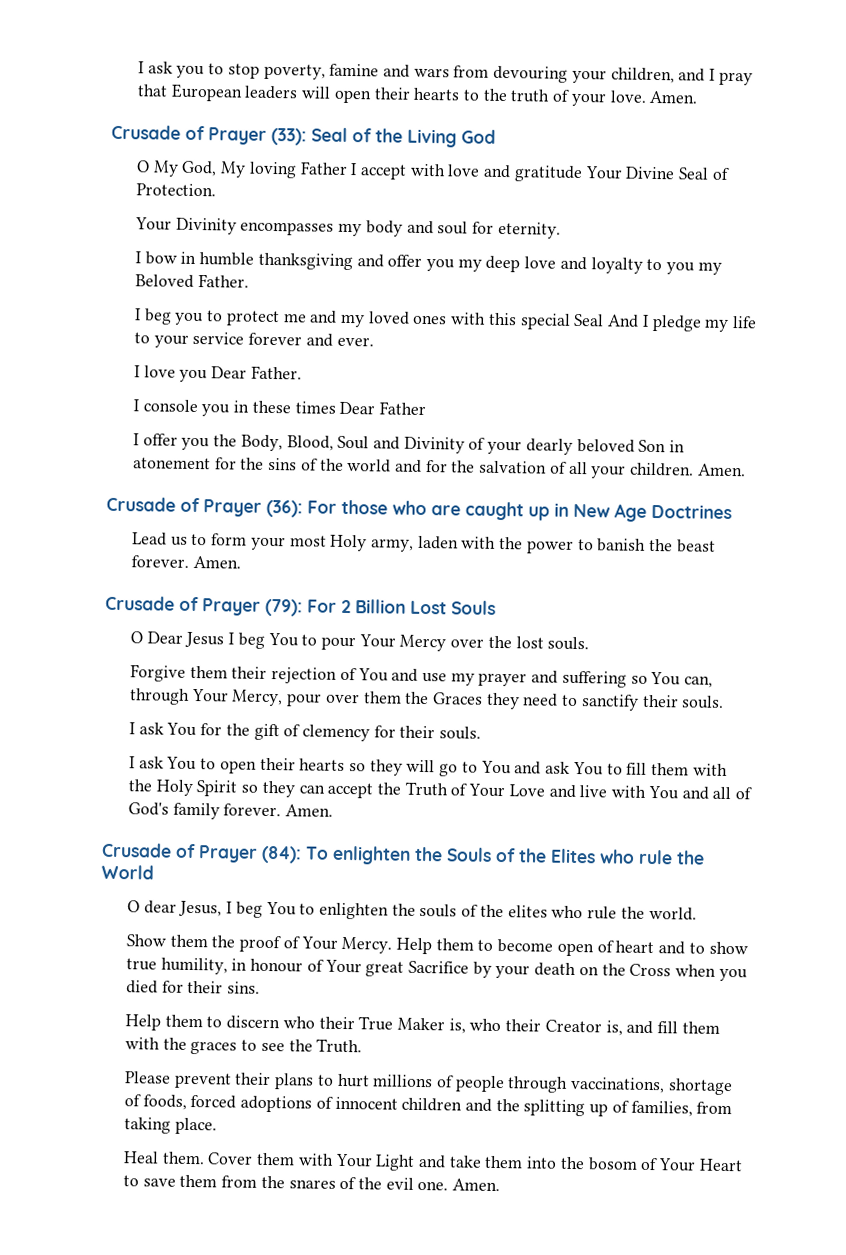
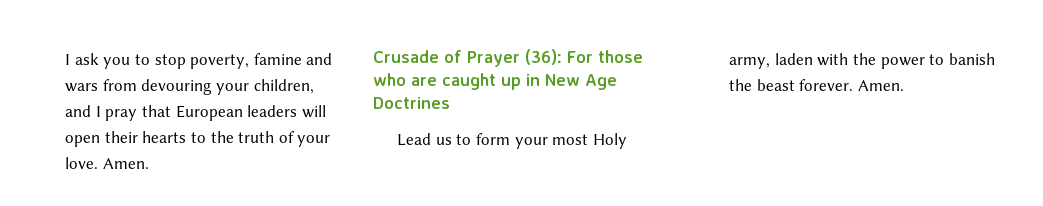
[111,124,496,148] [135,160,730,183] [135,183,216,197] [134,217,561,239] [134,251,722,275] [134,274,249,288] [133,308,757,332] [133,331,374,348] [133,365,302,383] [132,399,426,417] [132,433,686,455] [132,457,746,479] // Crusade of Prayer (33): Seal of the Living God // O My God, My loving Father I accept with love and gratitude Your Divine Seal of Protection. // Your Divinity encompasses my body and soul for eternity. // I bow in humble thanksgiving and offer you my deep love and loyalty to you my Beloved Father. // I beg you to protect me and my loved ones with this special Seal And I pledge my life to your service forever and ever. // I love you Dear Father. // I console you in these times Dear Father // I offer you the Body, Blood, Soul and Divinity of your dearly beloved Son in atonement for the sins of the world and for the salvation of all your children. Amen. -> (149, 163) none
[105,595,496,617] [129,631,590,652] [129,664,714,688] [128,688,725,711] [128,722,482,742] [128,756,728,777] [127,779,752,800] [127,802,334,820] [101,842,705,865] [101,864,154,880] [126,900,697,921] [125,934,748,957] [125,957,748,982] [125,980,261,994] [124,1014,720,1036] [124,1037,363,1055] [124,1071,733,1096] [123,1094,733,1117] [123,1117,217,1135] [122,1151,743,1172] [122,1174,501,1192] // Crusade of Prayer (79): For 2 Billion Lost Souls // O Dear Jesus I beg You to pour Your Mercy over the lost souls. // Forgive them their rejection of You and use my prayer and suffering so You can, through Your Mercy, pour over them the Graces they need to sanctify their souls. // I ask You for the gift of clemency for their souls. // I ask You to open their hearts so they will go to You and ask You to fill them with the Holy Spirit so they can accept the Truth of Your Love and live with You and all of God's family forever. Amen. // Crusade of Prayer (84): To enlighten the Souls of the Elites who rule the World // O dear Jesus, I beg You to enlighten the souls of the elites who rule the world. // Show them the proof of Your Mercy. Help them to become open of heart and to show true humility, in honour of Your great Sacrifice by your death on the Cross when you died for their sins. // Help them to discern who their True Maker is, who their Creator is, and fill them with the graces to see the Truth. // Please prevent their plans to hurt millions of people through vaccinations, shortage of foods, forced adoptions of innocent children and the splitting up of families, from taking place. // Heal them. Cover them with Your Light and take them into the bosom of Your Heart to save them from the snares of the evil one. Amen. -> (905, 85) none

